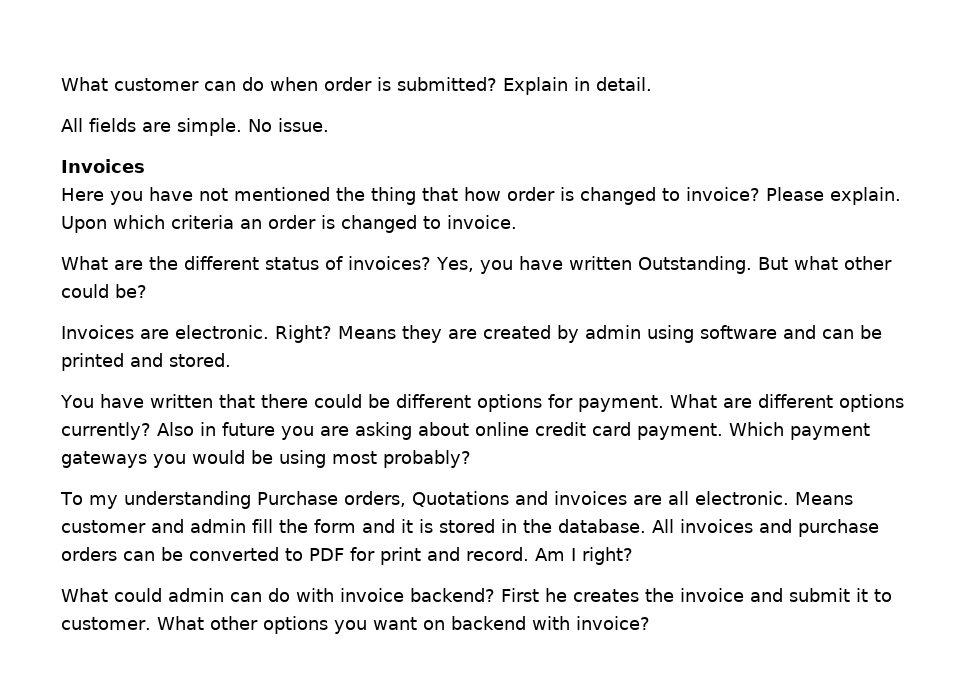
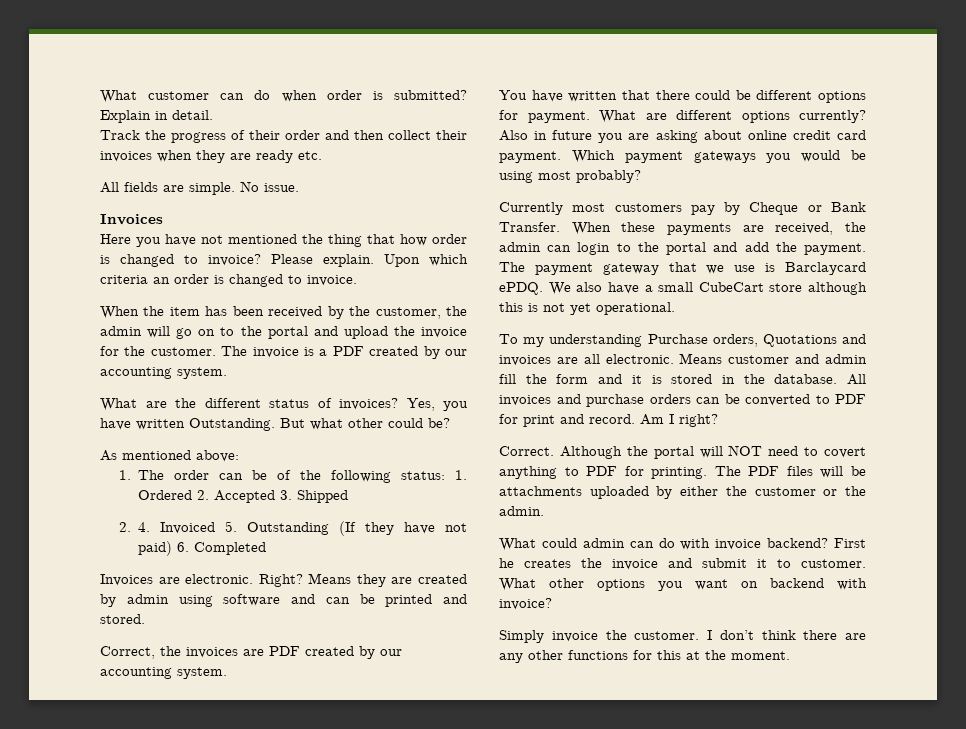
(652, 84) none -> [100,130,467,143] [100,150,322,163] // Track the progress of their order and then collect their invoices when they are ready etc.
(517, 222) none -> [100,306,468,319] [100,326,467,339] [100,346,467,359] [100,367,227,379] // When the item has been received by the customer, the admin will go on to the portal and upload the invoice for the customer. The invoice is a PDF created by our accounting system.
(147, 291) none -> [100,450,239,462] [119,470,467,483] [138,490,349,503] [119,521,468,536] [138,541,267,556] // As mentioned above: // 1. The order can be of the following status: 1. Ordered 2. Accepted 3. Shipped // 2. 4. Invoiced 5. Outstanding (If they have not paid) 6. Completed
(231, 360) none -> [100,646,402,659] [100,667,227,679] // Correct, the invoices are PDF created by our accounting system.
(471, 459) none -> [499,202,866,215] [499,222,866,235] [499,242,866,255] [499,262,866,275] [499,282,867,295] [499,302,675,315] // Currently most customers pay by Cheque or Bank Transfer. When these payments are received, the admin can login to the portal and add the payment. The payment gateway that we use is Barclaycard ePDQ. We also have a small CubeCart store although this is not yet operational.
(633, 556) none -> [499,445,866,459] [499,466,866,479] [499,486,866,499] [499,506,544,516] // Correct. Although the portal will NOT need to covert anything to PDF for printing. The PDF files will be attachments uploaded by either the customer or the admin.
(650, 623) none -> [499,630,866,643] [499,650,790,663] // Simply invoice the customer. I don’t think there are any other functions for this at the moment.

